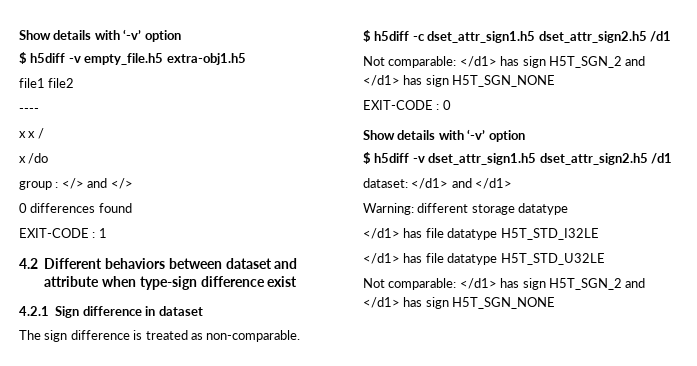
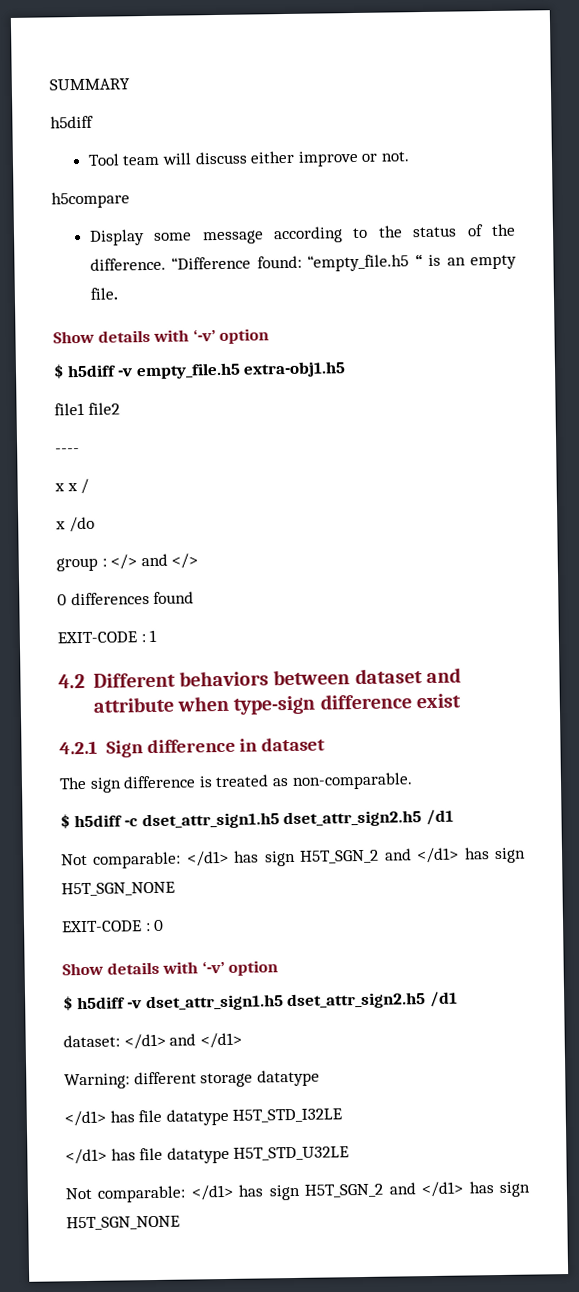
(19, 35) none -> [49,78,130,91] [50,115,94,129] [87,150,410,167] [51,191,130,209] [88,223,516,246] [89,254,517,272] [89,287,118,300] SUMMARY // h5diff // Tool team will discuss either improve or not. // h5compare // Display some message according to the status of the difference. “Difference found: “empty_file.h5 “ is an empty file. //

